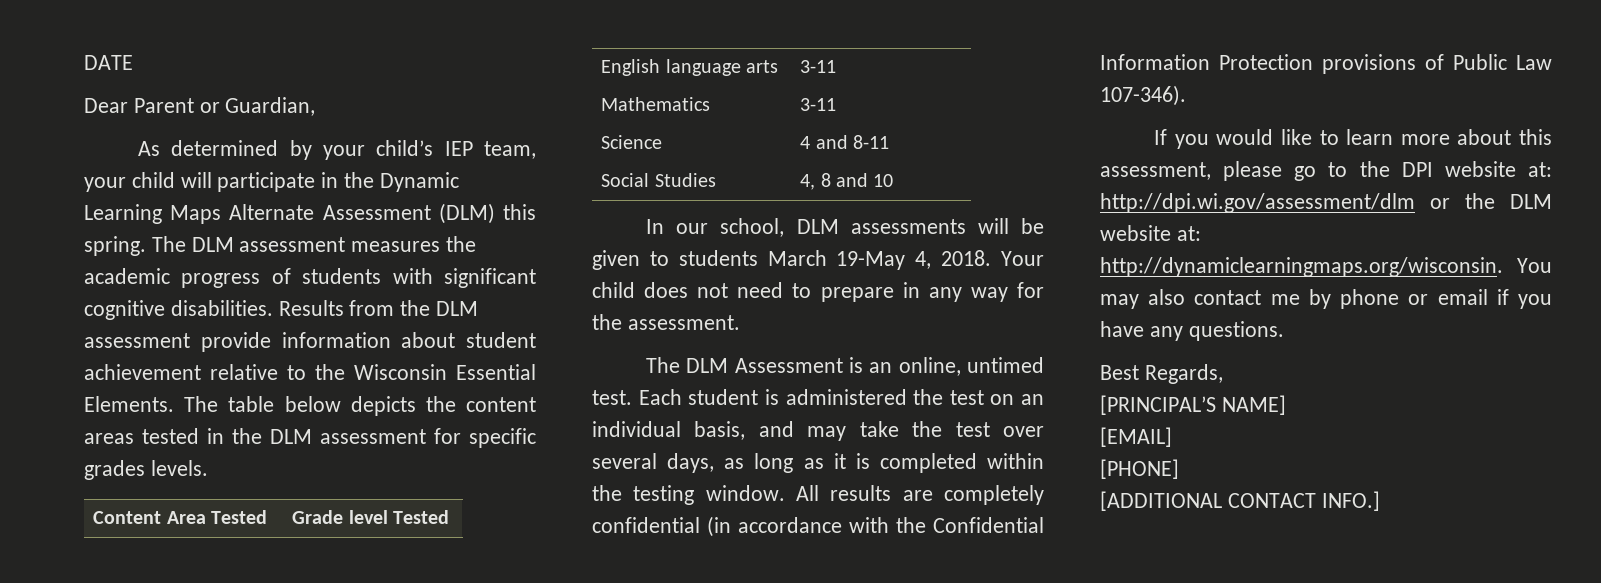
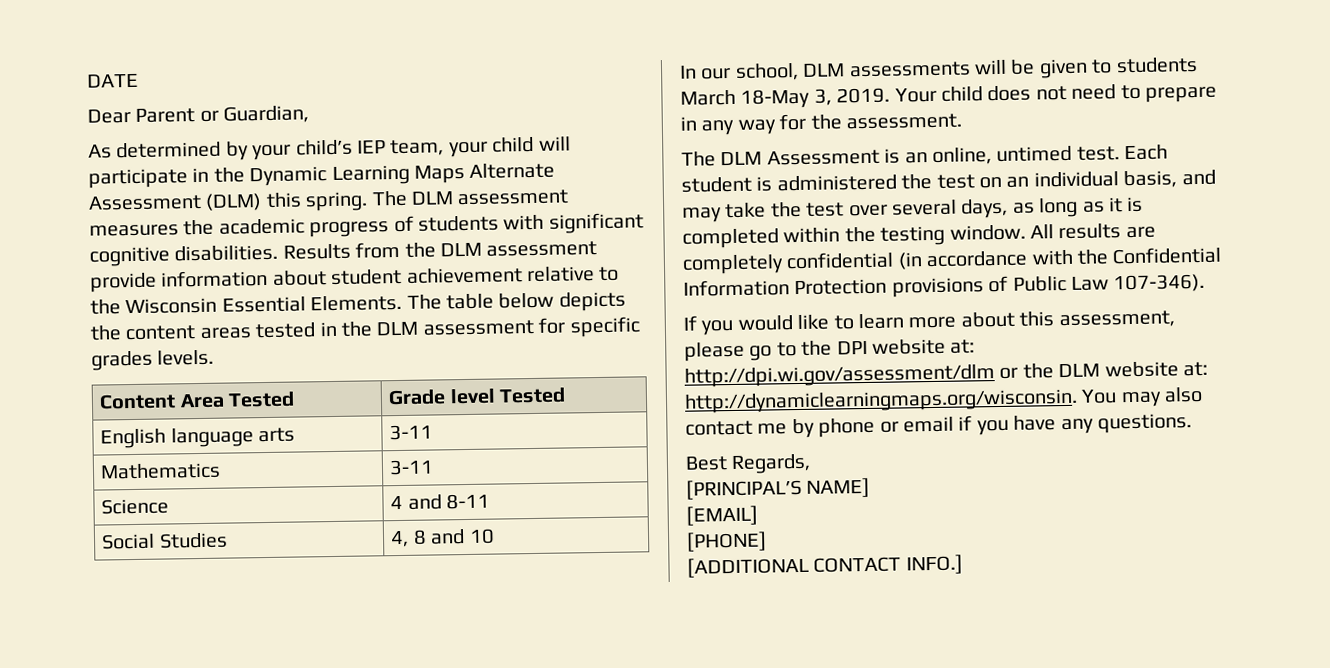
[836,250,992,270] 19-May 4, 2018. -> [740,87,891,109] 18-May 3, 2019.

